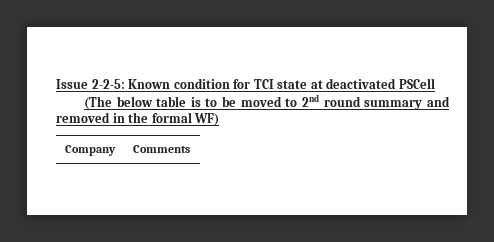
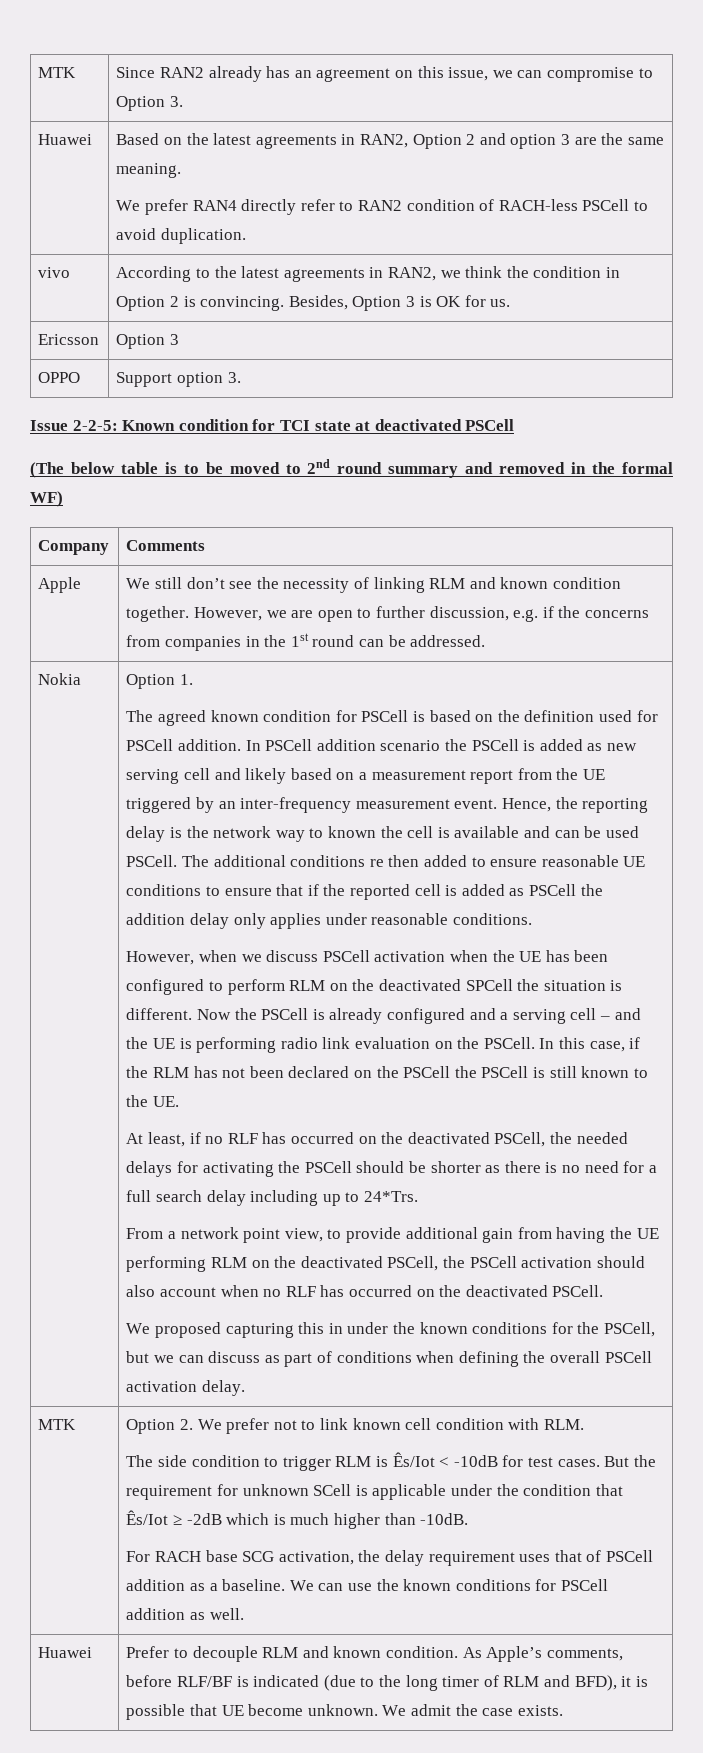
(56, 84) none -> [38,67,77,78] [116,66,653,82] [116,96,184,111] [38,134,93,145] [116,133,664,149] [116,163,182,178] [116,199,648,215] [116,228,247,244] [38,267,71,278] [116,266,620,282] [116,295,511,311] [38,334,100,345] [116,334,180,349] [38,372,81,383] [116,372,241,387] MTK | Since RAN2 already has an agreement on this issue, we can compromise to Option 3. // Huawei | Based on the latest agreements in RAN2, Option 2 and option 3 are the same meaning. // We prefer RAN4 directly refer to RAN2 condition of RACH-less PSCell to avoid duplication. // vivo | According to the latest agreements in RAN2, we think the condition in Option 2 is convincing. Besides, Option 3 is OK for us. // Ericsson | Option 3 // OPPO | Support option 3. //
(190, 149) none -> [38,577,82,593] [126,577,621,593] [126,606,649,622] [126,633,486,651] [38,673,82,685] [126,674,194,689] [126,710,658,726] [126,739,637,751] [126,768,605,784] [126,797,649,813] [126,826,639,842] [126,855,646,867] [126,884,603,900] [126,913,533,929] [126,950,609,965] [126,979,623,995] [126,1008,641,1024] [126,1037,641,1053] [126,1066,648,1078] [126,1095,180,1107] [126,1132,628,1147] [126,1161,657,1177] [126,1190,419,1206] [126,1227,659,1243] [126,1256,645,1272] [126,1285,604,1297] [126,1322,655,1338] [126,1351,652,1367] [126,1380,246,1396] [38,1419,77,1430] [126,1418,584,1434] [126,1452,656,1471] [126,1484,623,1500] [126,1510,469,1529] [126,1550,653,1566] [126,1579,608,1591] [126,1608,244,1620] [38,1647,93,1658] [126,1646,623,1662] [126,1675,648,1691] [126,1704,563,1720] // Apple | We still don’t see the necessity of linking RLM and known condition together. However, we are open to further discussion, e.g. if the concerns from companies in the 1st round can be addressed. // Nokia | Option 1. // The agreed known condition for PSCell is based on the definition used for PSCell addition. In PSCell addition scenario the PSCell is added as new serving cell and likely based on a measurement report from the UE triggered by an inter-frequency measurement event. Hence, the reporting delay is the network way to known the cell is available and can be used PSCell. The additional conditions re then added to ensure reasonable UE conditions to ensure that if the reported cell is added as PSCell the addition delay only applies under reasonable conditions. // However, when we discuss PSCell activation when the UE has been configured to perform RLM on the deactivated SPCell the situation is different. Now the PSCell is already configured and a serving cell – and the UE is performing radio link evaluation on the PSCell. In this case, if the RLM has not been declared on the PSCell the PSCell is still known to the UE. // At least, if no RLF has occurred on the deactivated PSCell, the needed delays for activating the PSCell should be shorter as there is no need for a full search delay including up to 24*Trs. // From a network point view, to provide additional gain from having the UE performing RLM on the deactivated PSCell, the PSCell activation should also account when no RLF has occurred on the deactivated PSCell. // We proposed capturing this in under the known conditions for the PSCell, but we can discuss as part of conditions when defining the overall PSCell activation delay. // MTK | Option 2. We prefer not to link known cell condition with RLM. // The side condition to trigger RLM is Ês/Iot < -10dB for test cases. But the requirement for unknown SCell is applicable under the condition that Ês/Iot ≥ -2dB which is much higher than -10dB. // For RACH base SCG activation, the delay requirement uses that of PSCell addition as a baseline. We can use the known conditions for PSCell addition as well. // Huawei | Prefer to decouple RLM and known condition. As Apple’s comments, before RLF/BF is indicated (due to the long timer of RLM and BFD), it is possible that UE become unknown. We admit the case exists.

